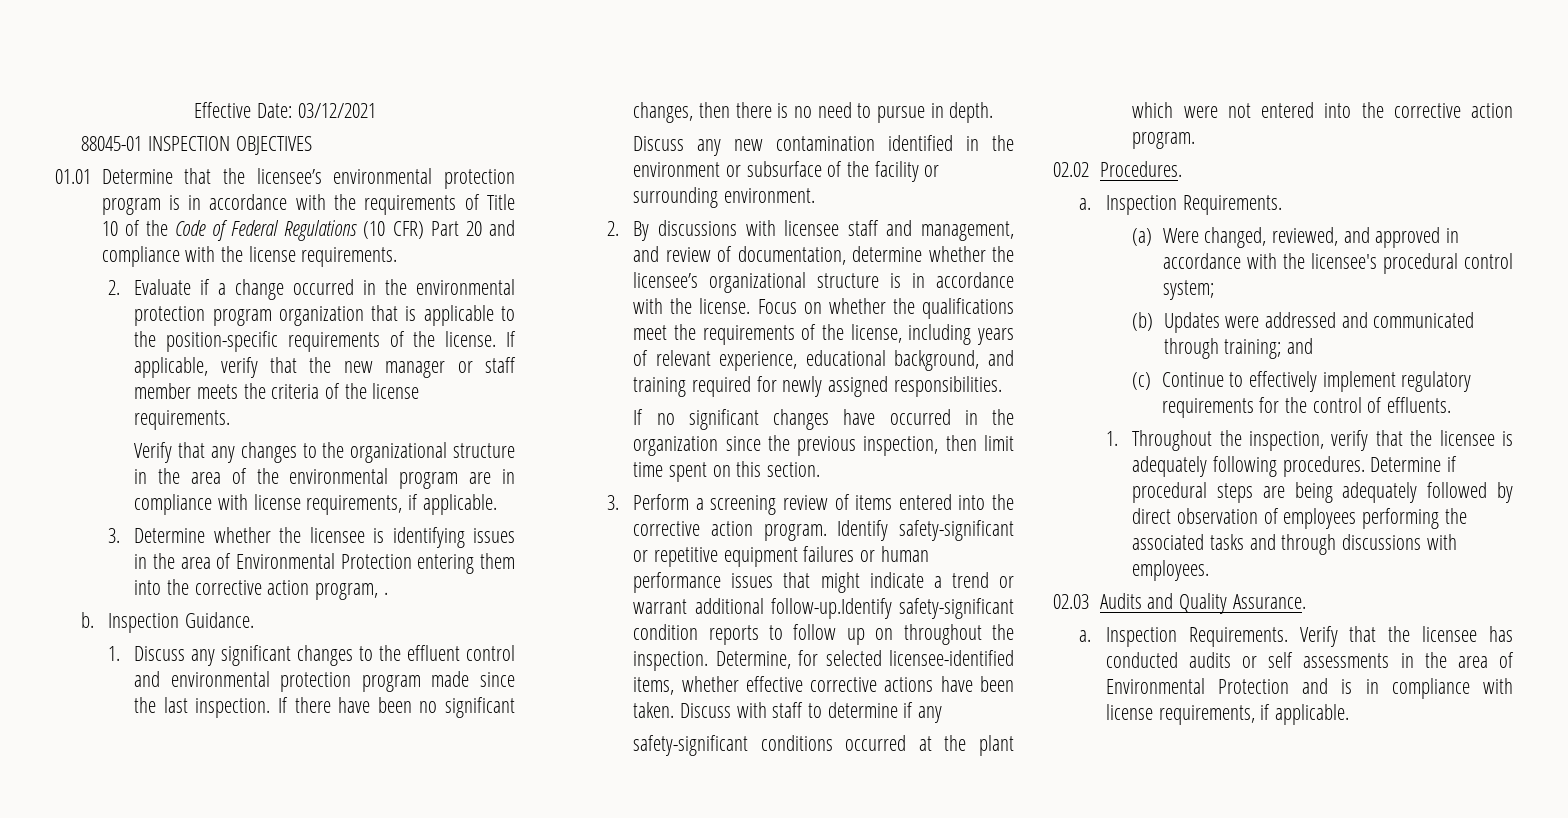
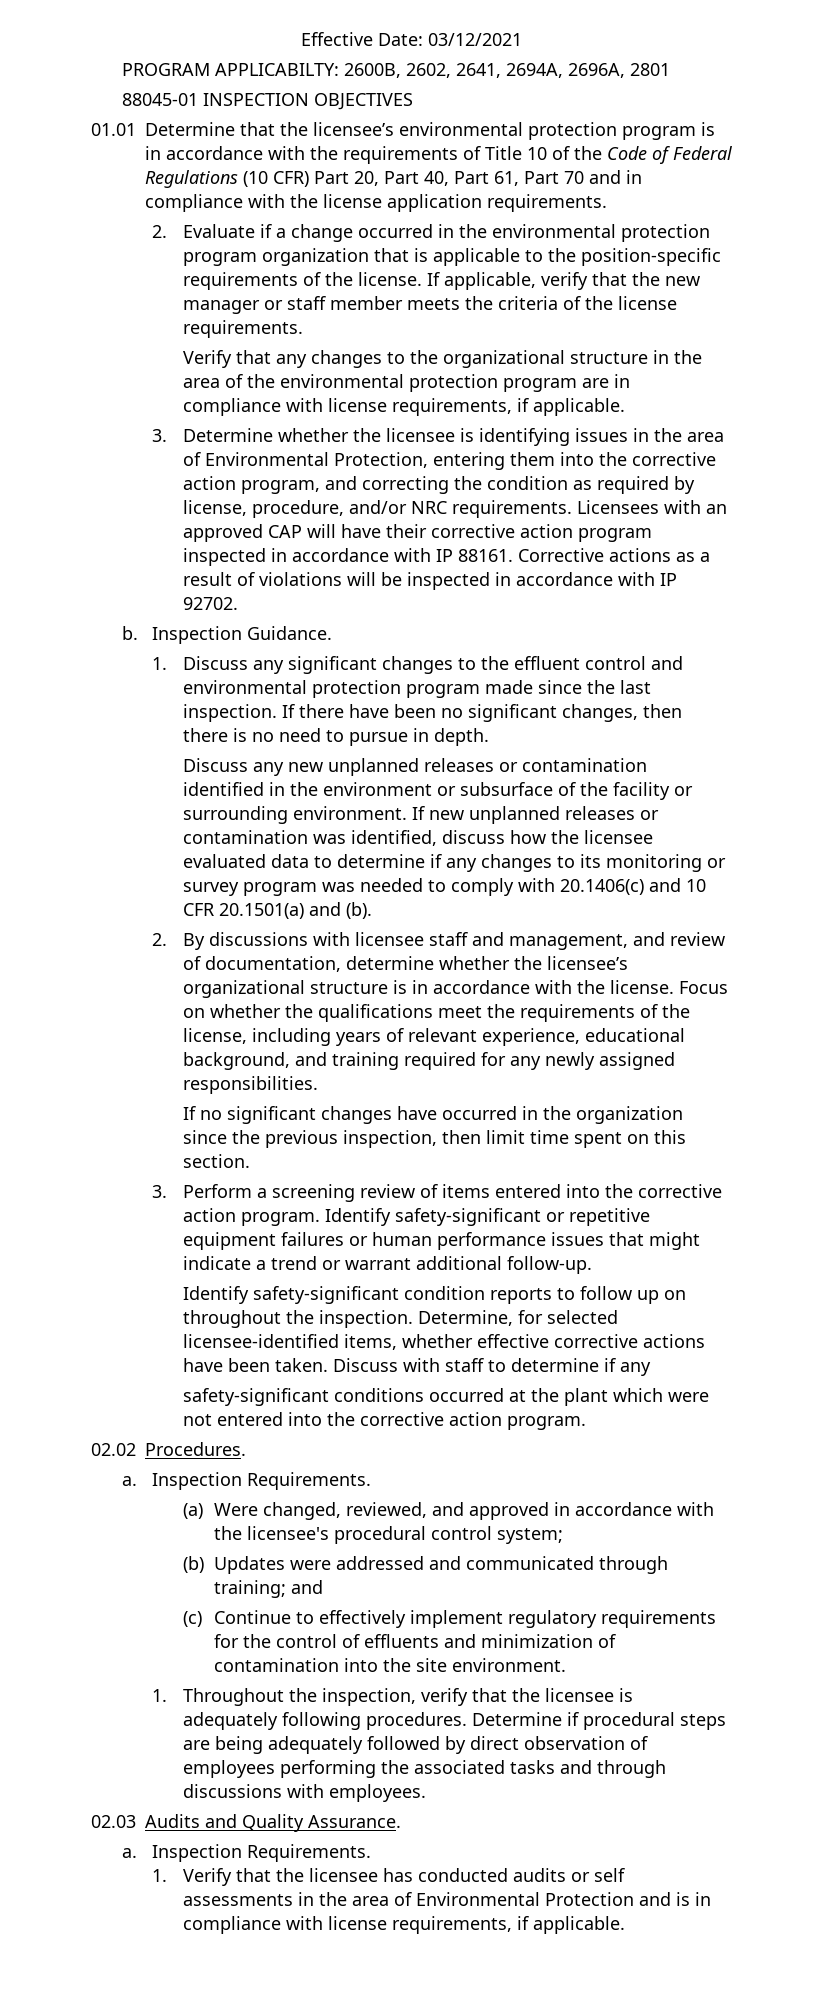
(376, 110) none -> [121,63,670,78] // PROGRAM APPLICABILTY: 2600B, 2602, 2641, 2694A, 2696A, 2801
[465,220,515,236] 20 and -> [354,170,642,186] 20, Part 40, Part 61, Part 70 and in
(296, 254) none -> [387,194,482,212] application
(389, 476) none -> [409,374,499,392] protection
[340,554,412,569] Protection -> [334,452,429,468] Protection,
[383,592,388,595] . -> [325,476,696,494] [183,500,728,518] [183,524,653,542] [183,548,711,566] [183,572,678,590] [183,597,239,610] and correcting the condition as required by license, procedure, and/or NRC requirements. Licensees with an approved CAP will have their corrective action program inspected in accordance with IP 88161. Corrective actions as a result of violations will be inspected in accordance with IP 92702.
(764, 145) none -> [328,758,519,776] unplanned releases or
(815, 195) none -> [412,806,660,824] [183,830,654,846] [183,854,727,872] [183,878,707,896] [183,902,373,919] If new unplanned releases or contamination was identified, discuss how the licensee evaluated data to determine if any changes to its monitoring or survey program was needed to comply with 20.1406(c) and 10 CFR 20.1501(a) and (b).
(777, 384) none -> [510,1056,542,1070] any
[770,598,892,619] follow-up.Identify -> [507,1256,593,1274] [183,1286,250,1304] follow-up. // Identify
[1387,397,1452,413] effluents. -> [363,1634,616,1648] [213,1658,566,1672] effluents and minimization of contamination into the site environment.
(1288, 637) none -> [152,1869,168,1882] // 1.

